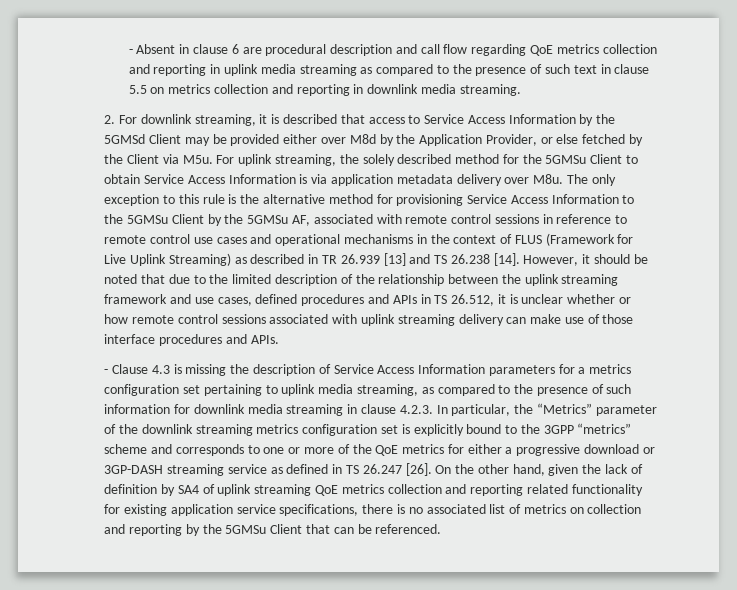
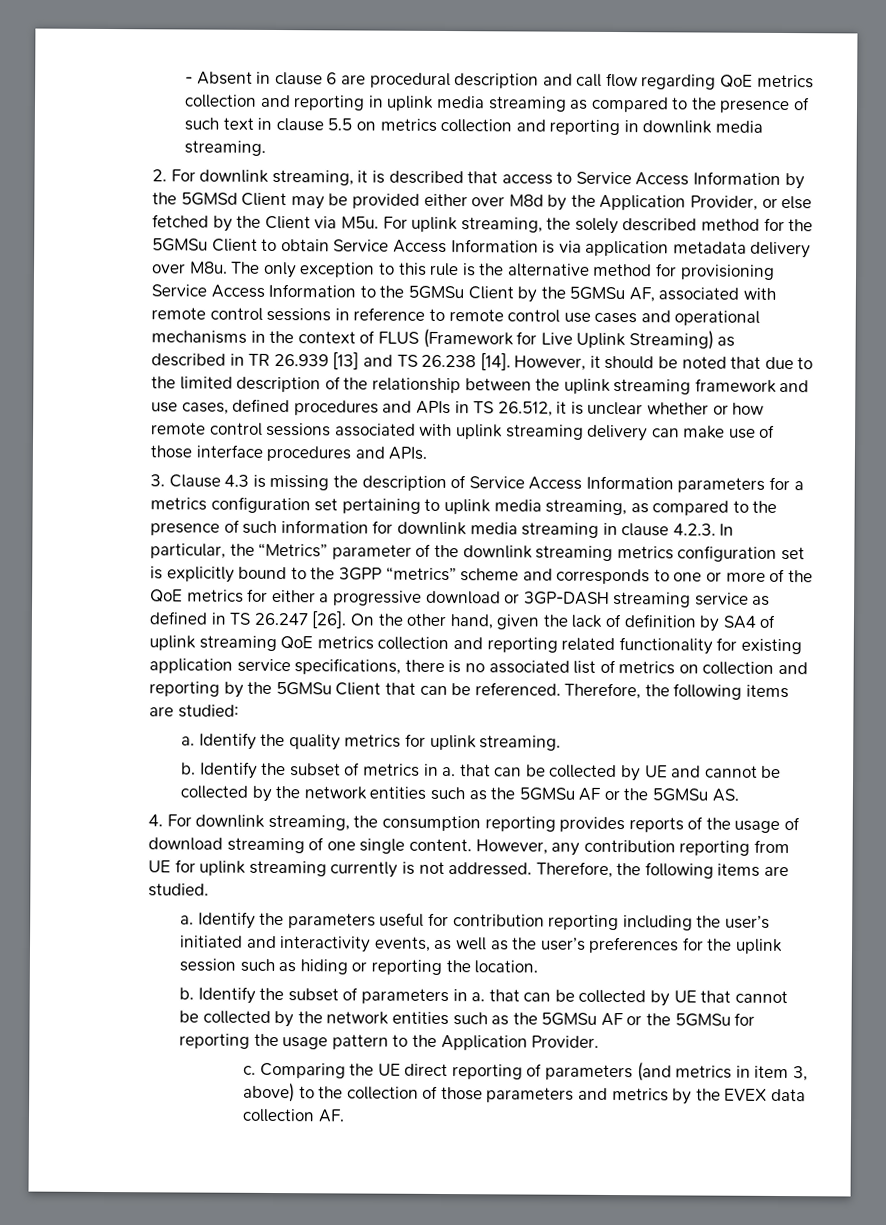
[104,369,109,374] - -> [149,474,165,487] 3.
(442, 529) none -> [564,682,790,700] [148,704,239,718] [180,732,562,751] [180,761,782,782] [179,785,739,802] [147,814,801,834] [147,837,790,856] [147,859,790,879] [147,883,209,897] [179,911,770,931] [179,935,784,955] [178,958,539,975] [178,986,788,1007] [178,1010,756,1028] [178,1033,600,1051] [242,1062,809,1082] [242,1082,807,1105] [241,1108,345,1123] Therefore, the following items are studied: // a. Identify the quality metrics for uplink streaming. // b. Identify the subset of metrics in a. that can be collected by UE and cannot be collected by the network entities such as the 5GMSu AF or the 5GMSu AS. // 4. For downlink streaming, the consumption reporting provides reports of the usage of download streaming of one single content. However, any contribution reporting from UE for uplink streaming currently is not addressed. Therefore, the following items are studied. // a. Identify the parameters useful for contribution reporting including the user’s initiated and interactivity events, as well as the user’s preferences for the uplink session such as hiding or reporting the location. // b. Identify the subset of parameters in a. that can be collected by UE that cannot be collected by the network entities such as the 5GMSu AF or the 5GMSu for reporting the usage pattern to the Application Provider. // c. Comparing the UE direct reporting of parameters (and metrics in item 3, above) to the collection of those parameters and metrics by the EVEX data collection AF.

